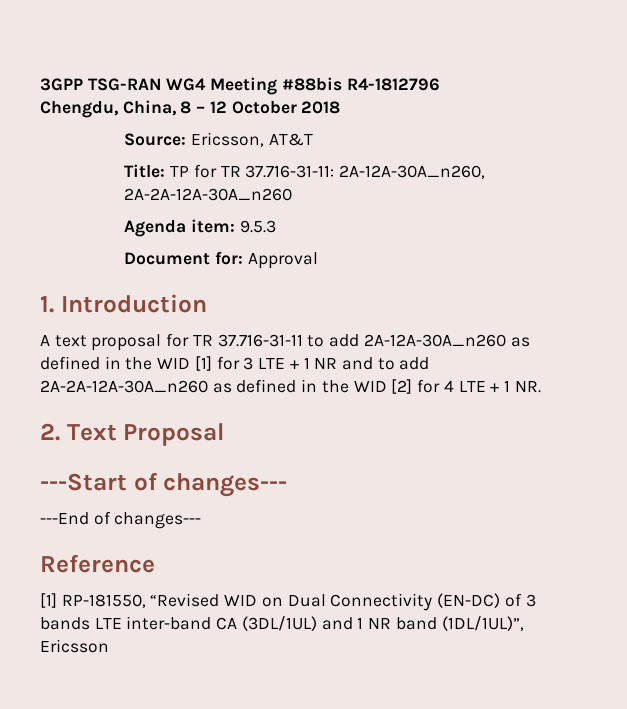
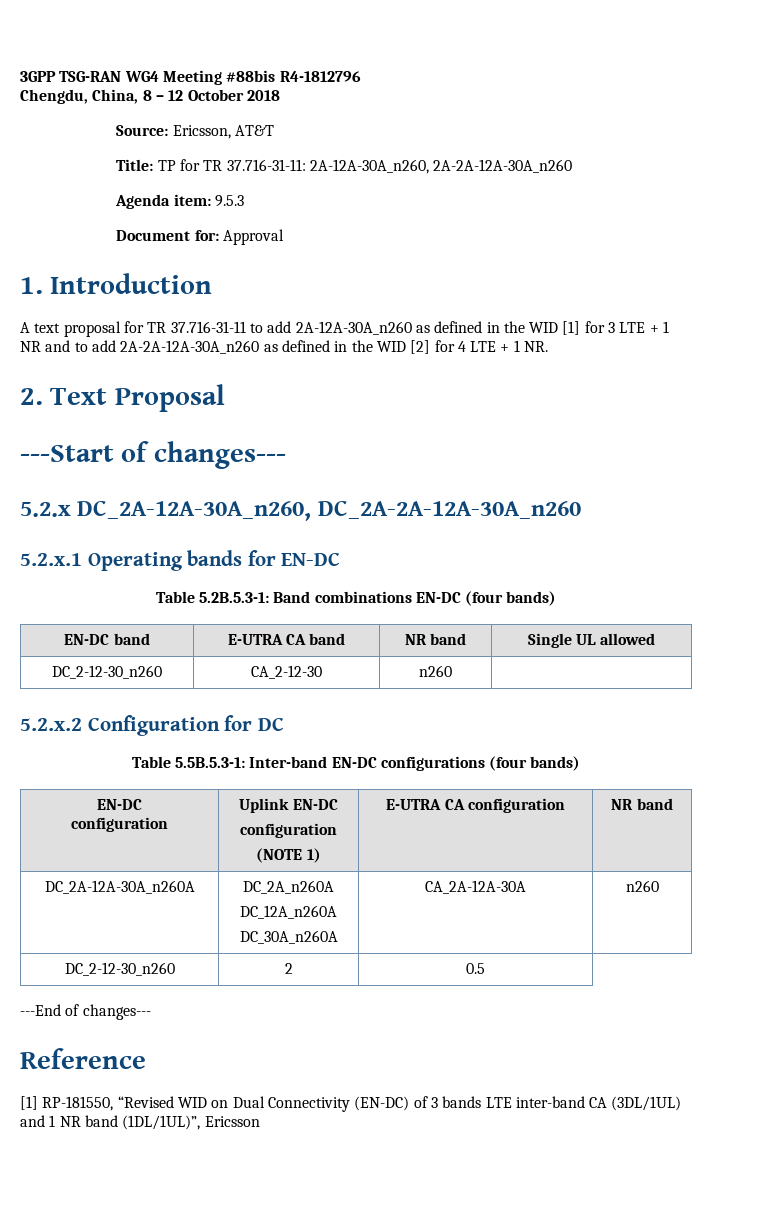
(288, 485) none -> [20,501,581,521] [20,550,341,571] [155,591,557,606] [64,633,150,645] [227,633,346,645] [404,633,467,645] [527,633,656,648] [52,665,162,679] [251,665,322,679] [419,665,452,677] [20,715,284,736] [131,756,581,771] [97,799,142,810] [71,817,168,832] [239,798,338,813] [240,823,337,838] [256,848,321,863] [386,798,565,813] [611,798,673,810] [44,880,195,894] [243,880,334,894] [240,905,337,919] [239,930,338,944] [425,880,526,894] [625,880,659,892] [64,962,175,976] [284,963,293,974] [466,963,485,974] // 5.2.x DC_2A-12A-30A_n260, DC_2A-2A-12A-30A_n260 // 5.2.x.1 Operating bands for EN-DC // Table 5.2B.5.3-1: Band combinations EN-DC (four bands) // EN-DC band | E-UTRA CA band | NR band | Single UL allowed // DC_2-12-30_n260 | CA_2-12-30 | n260 | // 5.2.x.2 Configuration for DC // Table 5.5B.5.3-1: Inter-band EN-DC configurations (four bands) // EN-DC // configuration | Uplink EN-DC // configuration // (NOTE 1) | E-UTRA CA configuration | NR band // DC_2A-12A-30A_n260A | DC_2A_n260A // DC_12A_n260A // DC_30A_n260A | CA_2A-12A-30A | n260 // DC_2-12-30_n260 | 2 | 0.5

